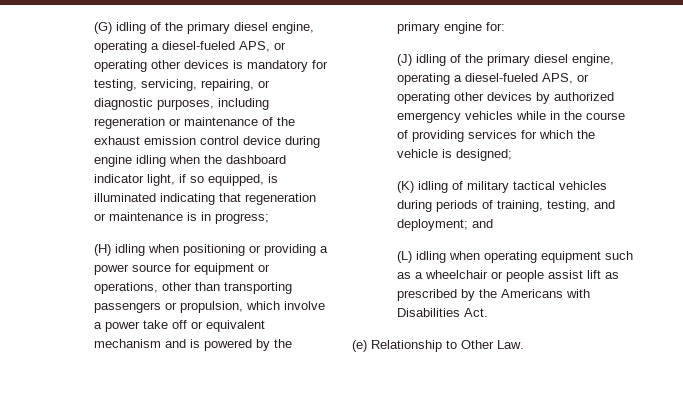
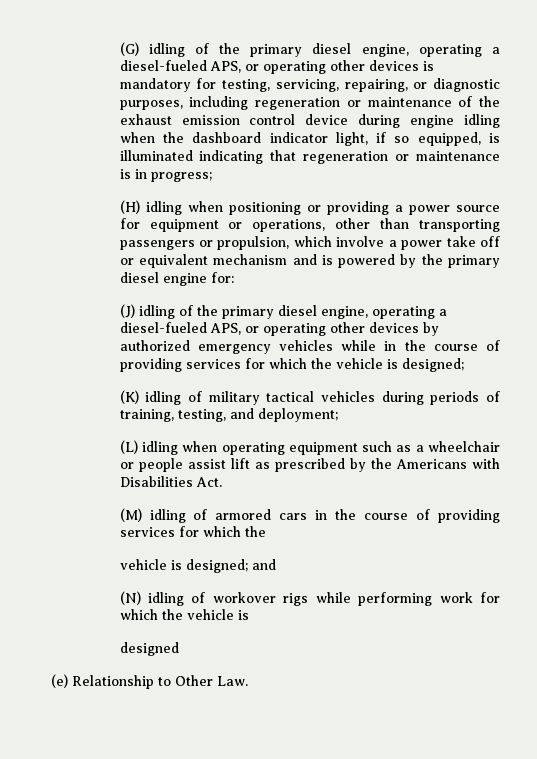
(441, 28) none -> [119,272,159,283] diesel
[472,219,494,228] and -> (338, 415) none
(489, 312) none -> [119,508,500,523] [119,526,266,537] [119,559,276,573] [119,591,501,606] [119,609,249,620] [119,642,179,656] // (M) idling of armored cars in the course of providing services for which the // vehicle is designed; and // (N) idling of workover rigs while performing work for which the vehicle is // designed

